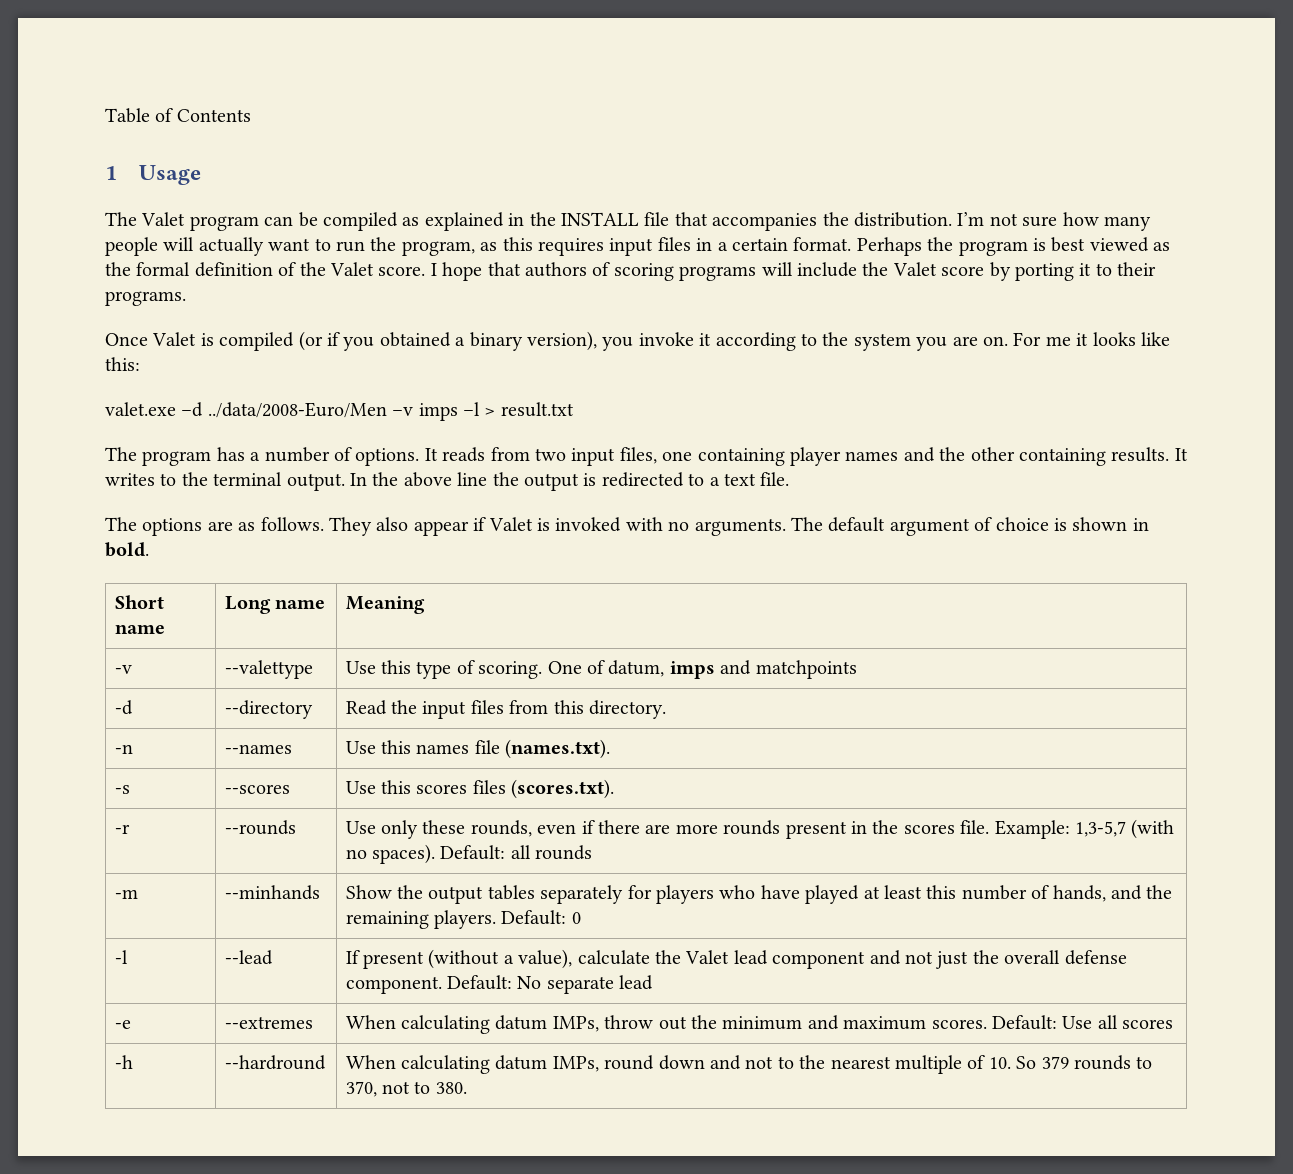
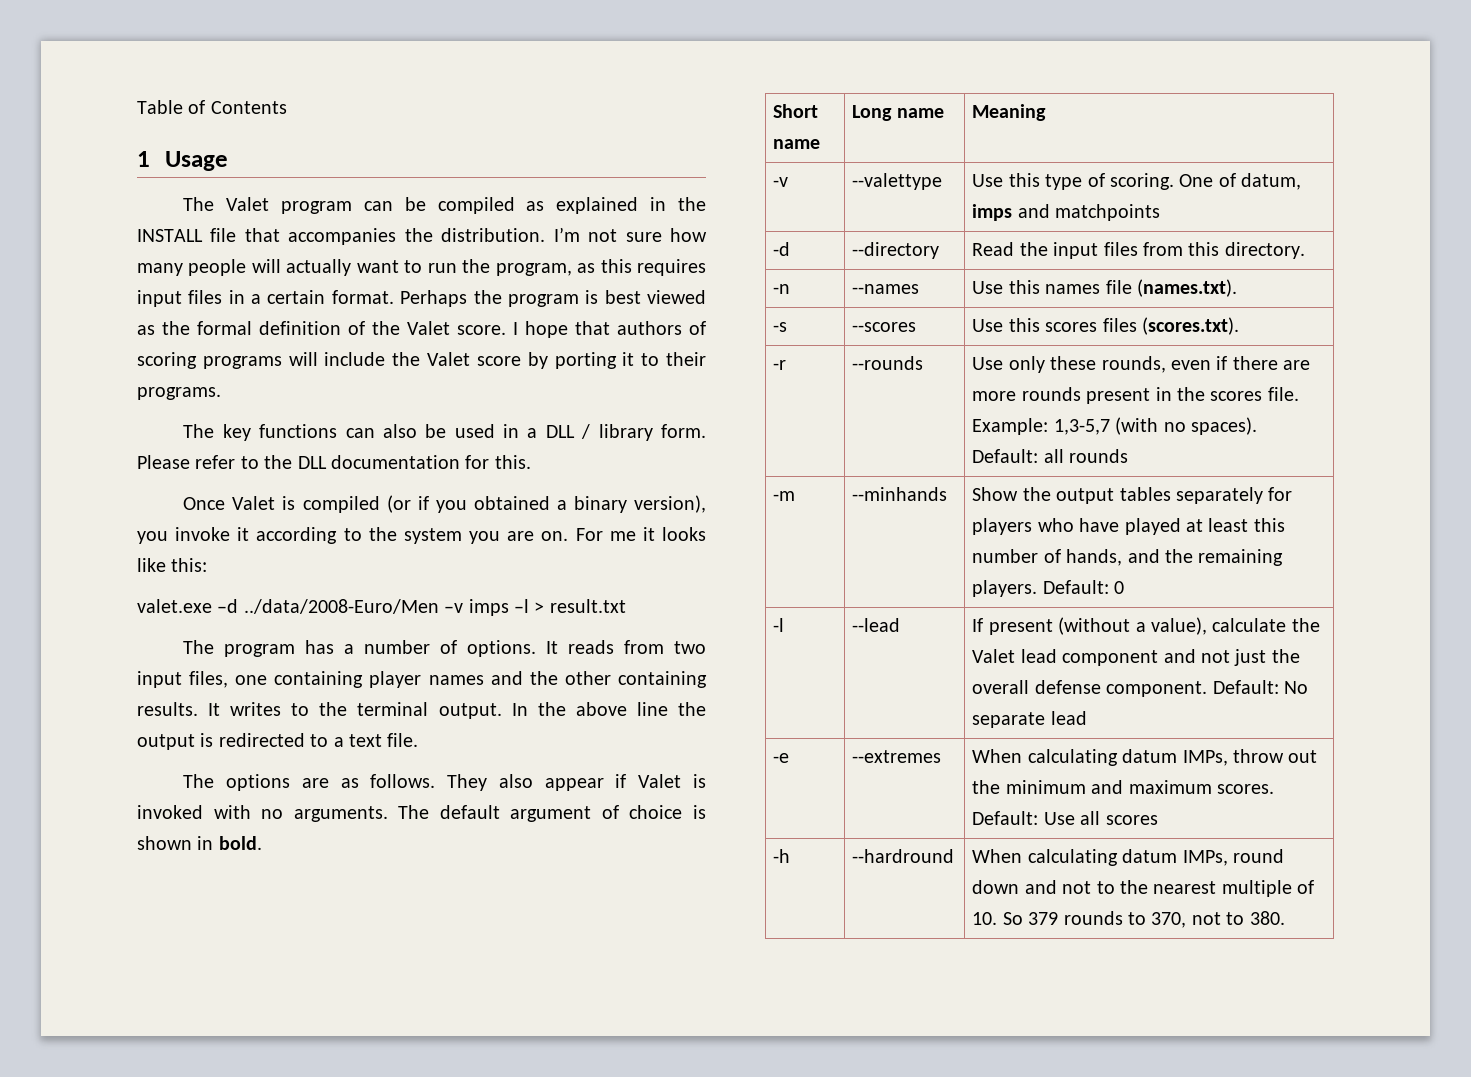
(186, 298) none -> [183,424,707,441] [137,455,531,469] // The key functions can also be used in a DLL / library form. Please refer to the DLL documentation for this.

